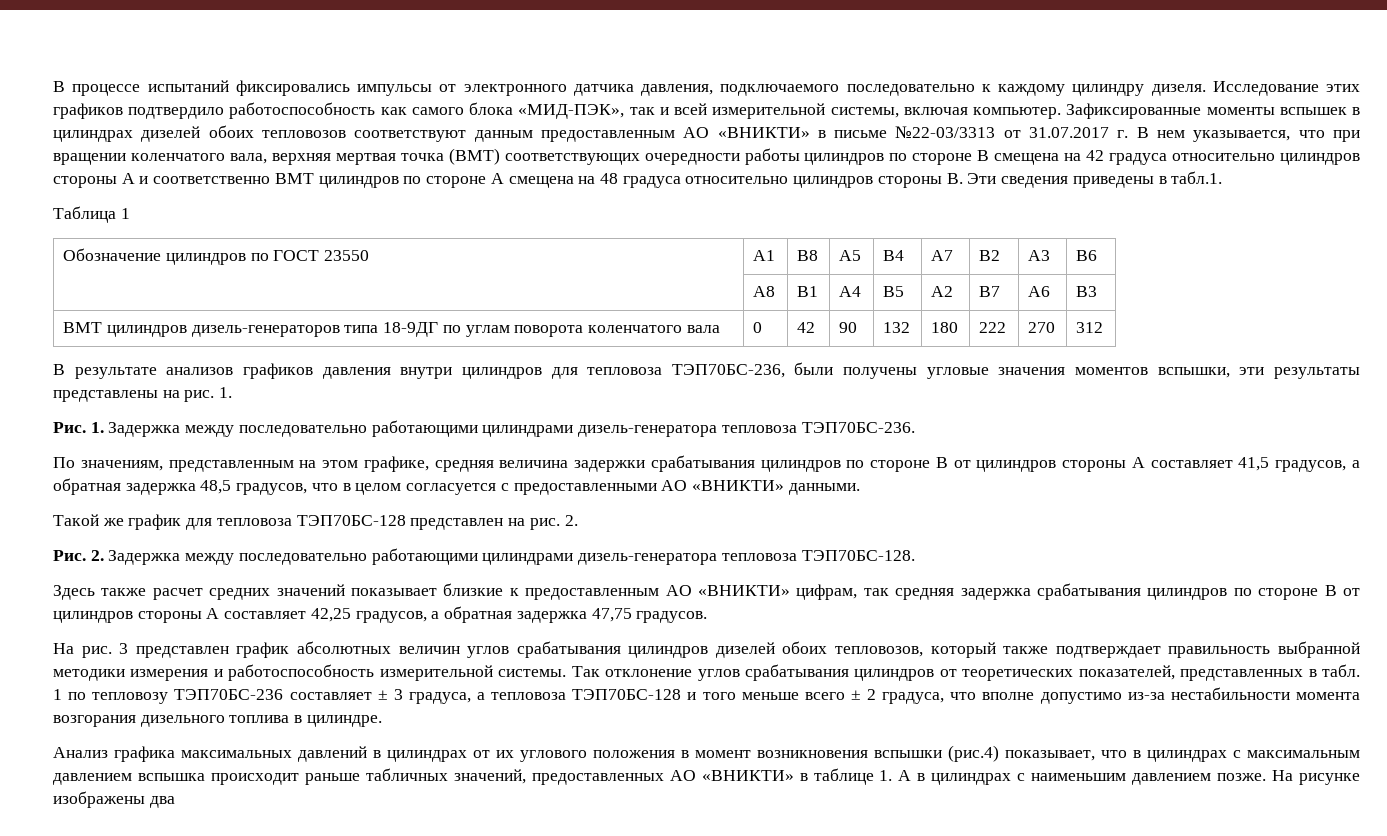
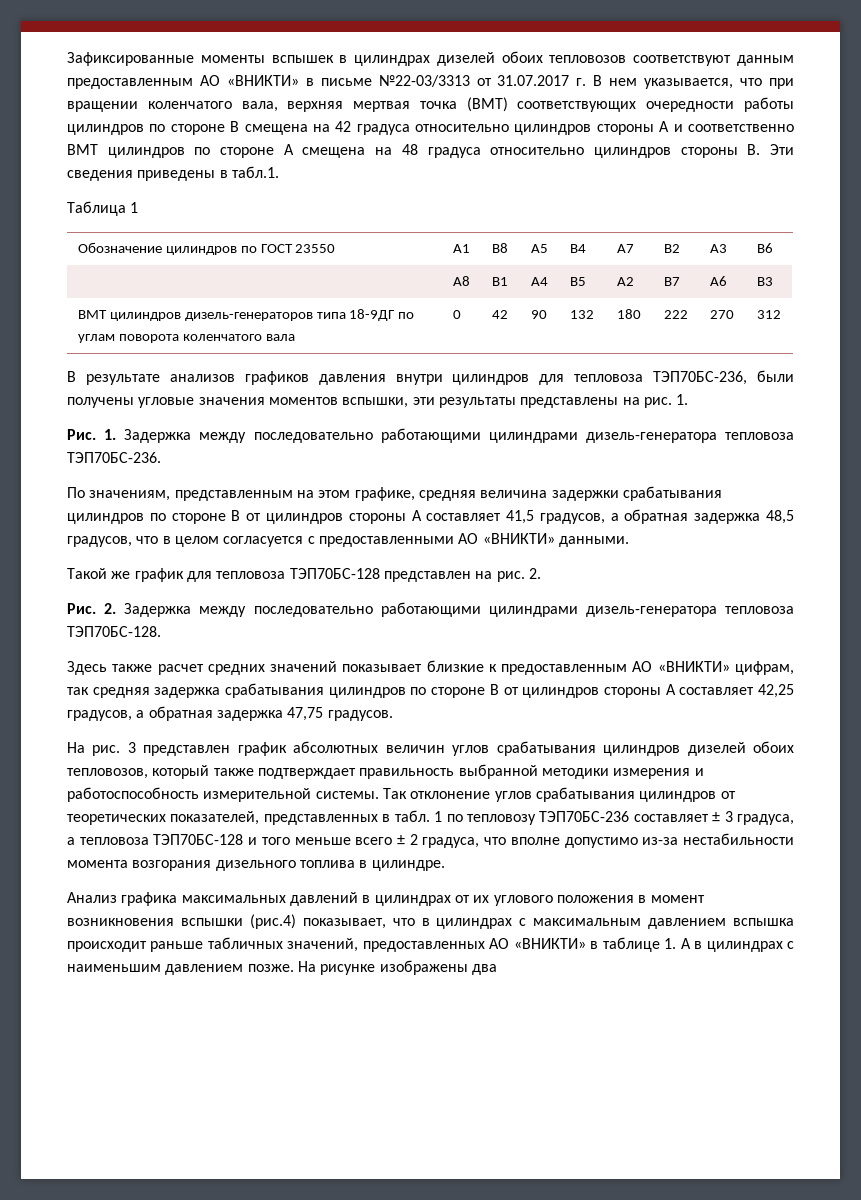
[53,80,1360,96] [53,102,1062,119] В процессе испытаний фиксировались импульсы от электронного датчика давления, подключаемого последовательно к каждому цилиндру дизеля. Исследование этих графиков подтвердило работоспособность как самого блока «МИД-ПЭК», так и всей измерительной системы, включая компьютер. -> (67, 59) none

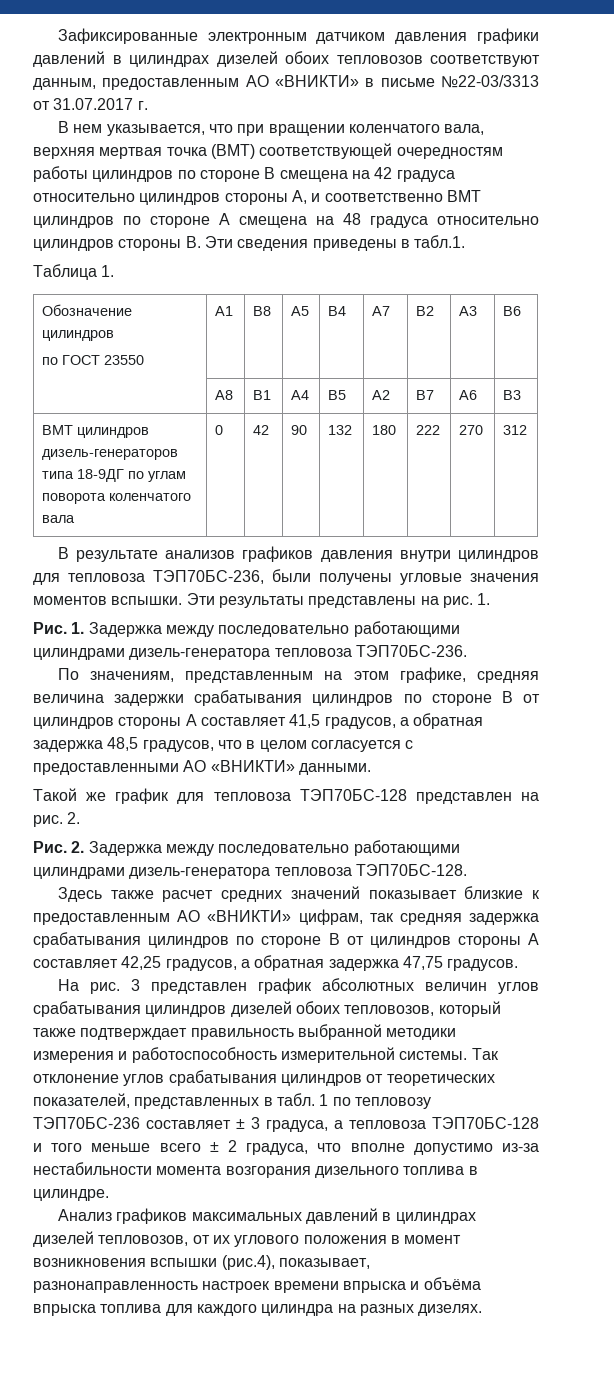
[200,55,334,63] моменты вспышек -> [207,28,540,44] [33,51,105,67] электронным датчиком давления графики давлений
[737,55,794,66] данным -> [33,78,96,90] данным,
(587, 82) none -> (148, 105) //
[517,101,735,112] соответствующих очередности -> [259,143,503,159] соответствующей очередностям
[659,121,670,132] А -> [291,190,307,204] А,
[130,202,139,213] 1 -> [101,265,115,277] 1.
(237, 250) none -> (115, 335) //
[342,397,435,408] вспышки, эти -> [111,593,215,605] вспышки. Эти
[121,892,178,906] графика -> [116,1208,188,1224] графиков
(451, 900) none -> [33,1231,189,1247] дизелей тепловозов,
[249,914,795,929] [67,937,794,952] [67,960,497,975] (рис.4) показывает, что в цилиндрах с максимальным давлением вспышка происходит раньше табличных значений, предоставленных АО «ВНИКТИ» в таблице 1. А в цилиндрах с наименьшим давлением позже. На рисунке изображены два -> [221,1255,370,1270] [33,1277,481,1293] [33,1304,483,1316] (рис.4), показывает, разнонаправленность настроек времени впрыска и объёма впрыска топлива для каждого цилиндра на разных дизелях.

